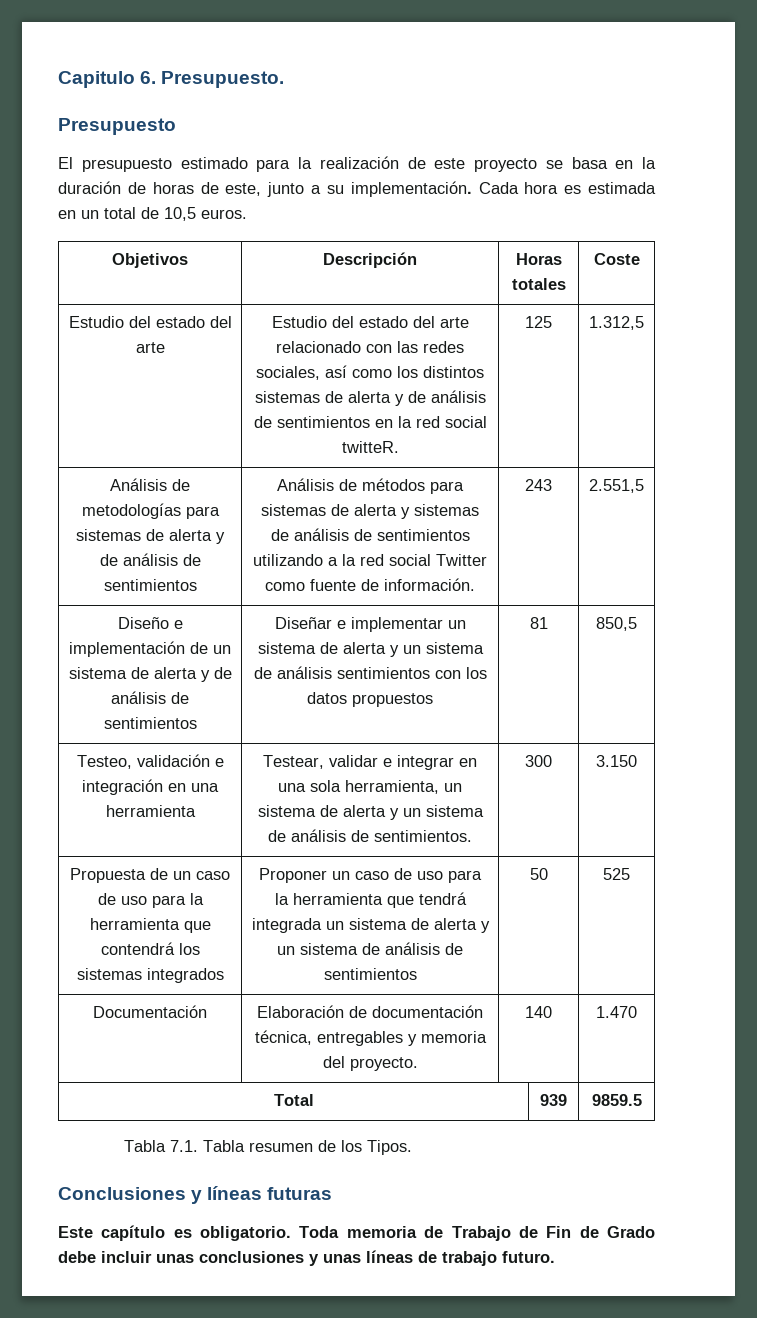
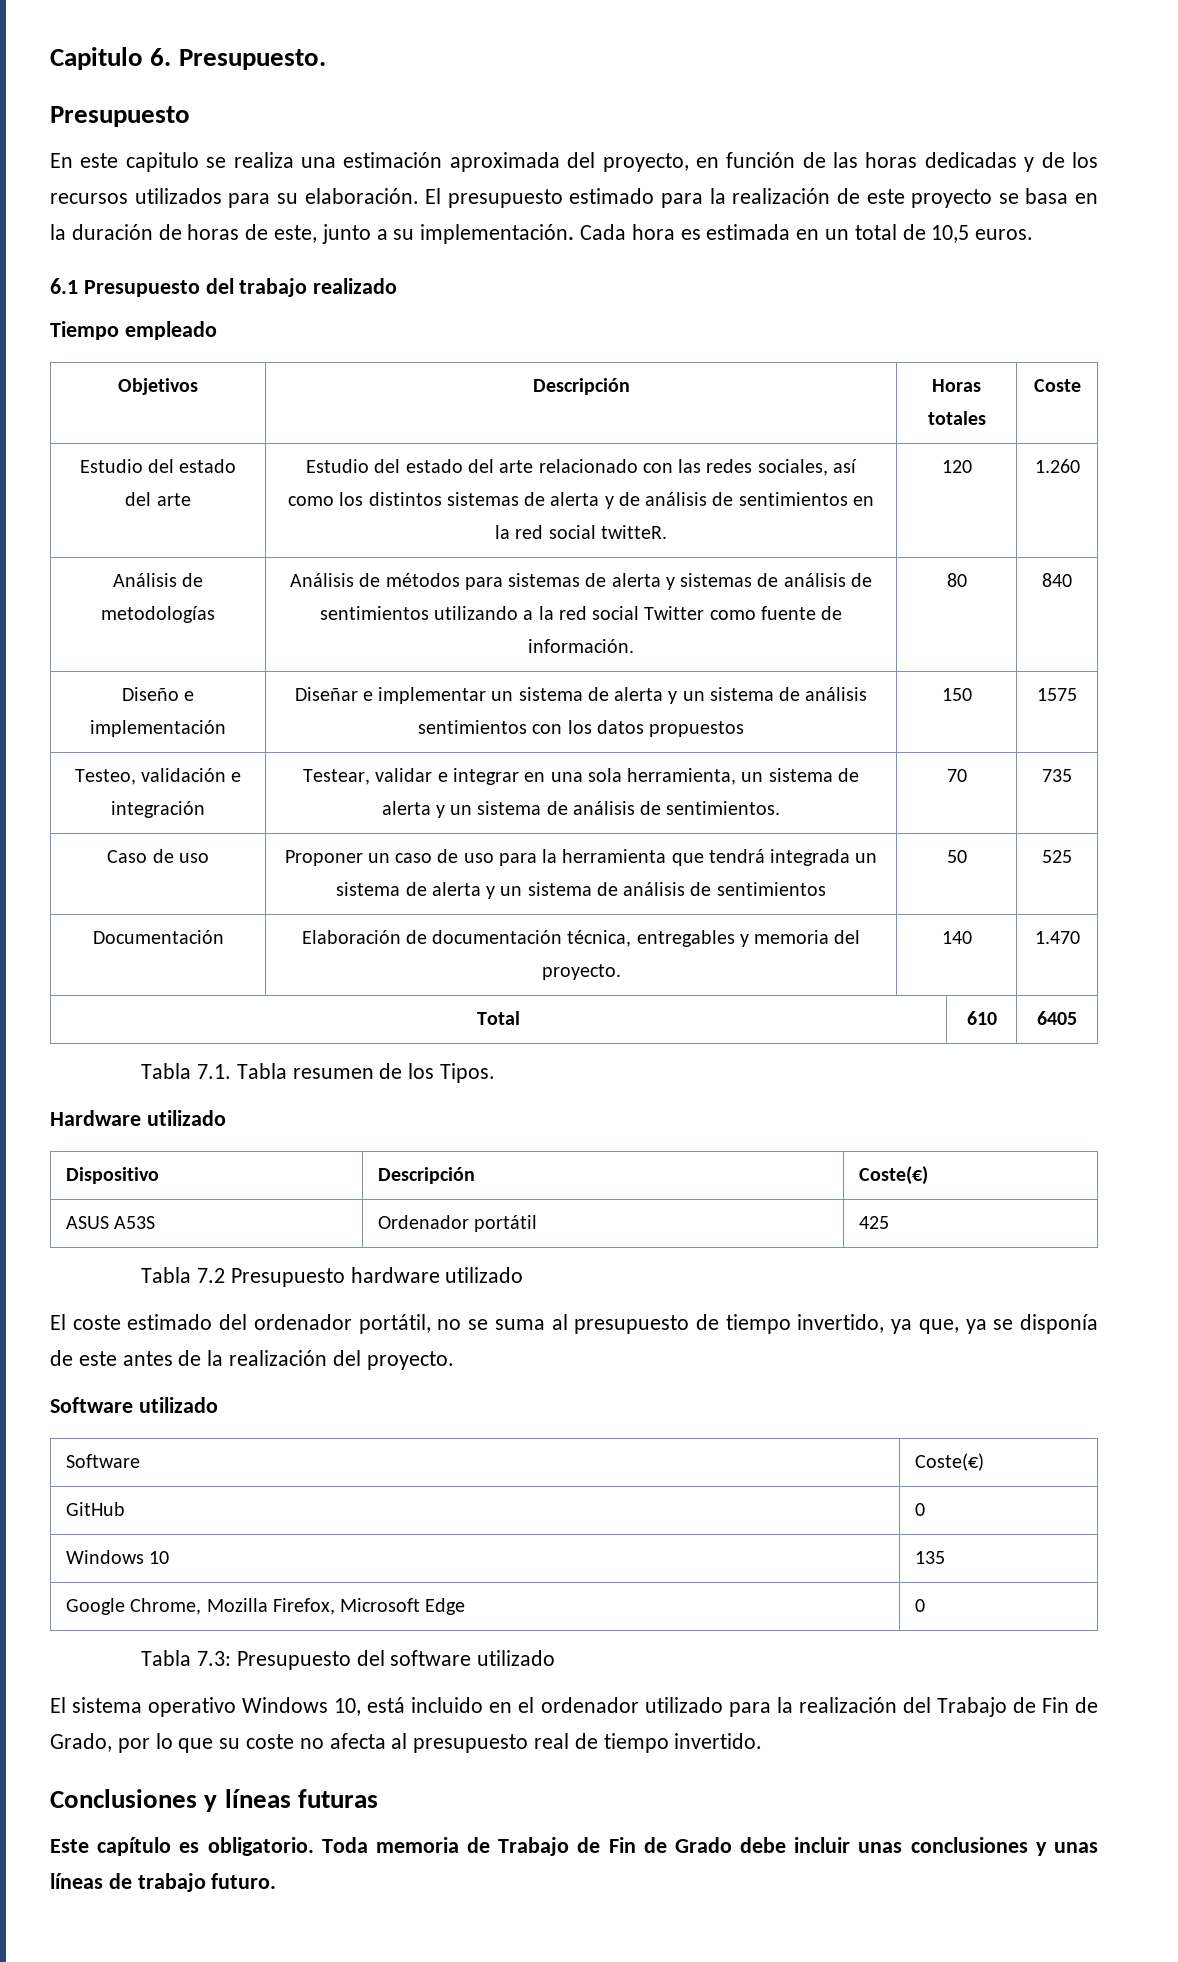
(176, 126) none -> [50,152,1099,172] [50,188,419,208] En este capitulo se realiza una estimación aproximada del proyecto, en función de las horas dedicadas y de los recursos utilizados para su elaboración.
(247, 214) none -> [50,278,398,297] [50,321,217,340] // 6.1 Presupuesto del trabajo realizado // Tiempo empleado
[525,316,552,328] [589,316,644,330] 125 | 1.312,5 -> [941,460,972,473] [1034,459,1080,473] 120 | 1.260
[185,506,220,519] [76,529,226,544] [99,553,201,566] [103,579,197,591] para sistemas de alerta y de análisis de sentimientos -> (215, 614) none
[525,479,552,491] [589,479,644,493] 243 | 2.551,5 -> [946,573,967,587] [1042,573,1072,587] 80 | 840
[190,642,232,654] [68,667,232,682] [111,691,189,704] [103,717,197,729] de un sistema de alerta y de análisis de sentimientos -> (226, 728) none
[529,617,548,629] [596,617,637,631] 81 | 850,5 -> [941,688,972,701] [1037,688,1077,701] 150 | 1575
[168,783,219,792] [105,805,196,817] en una herramienta -> (205, 809) none
[525,755,552,767] [596,755,637,767] [70,868,231,883] [97,893,204,908] [89,918,211,933] [100,942,200,955] [76,968,224,983] 300 | 3.150 // Propuesta de un caso de uso para la herramienta que contendrá los sistemas integrados -> [946,769,967,782] [1042,769,1072,782] [107,849,209,863] 70 | 735 // Caso de uso
[540,1094,567,1106] [591,1094,642,1106] 939 | 9859.5 -> [966,1011,997,1025] [1037,1011,1077,1025] 610 | 6405
(412, 1147) none -> [50,1110,226,1126] [66,1167,160,1184] [378,1167,476,1184] [859,1166,929,1185] [66,1216,156,1229] [378,1215,538,1232] [859,1216,890,1229] [141,1267,524,1287] [50,1314,1098,1334] [50,1350,454,1370] [50,1397,218,1413] [66,1454,141,1468] [915,1453,985,1471] [66,1502,126,1516] [915,1503,926,1516] [66,1550,170,1564] [915,1551,946,1564] [66,1598,466,1615] [915,1599,926,1612] [141,1650,556,1670] [50,1697,1098,1717] [50,1733,763,1753] // Hardware utilizado // Dispositivo | Descripción | Coste(€) // ASUS A53S | Ordenador portátil | 425 // Tabla 7.2 Presupuesto hardware utilizado // El coste estimado del ordenador portátil, no se suma al presupuesto de tiempo invertido, ya que, ya se disponía de este antes de la realización del proyecto. // Software utilizado // Software | Coste(€) // GitHub | 0 // Windows 10 | 135 // Google Chrome, Mozilla Firefox, Microsoft Edge | 0 // Tabla 7.3: Presupuesto del software utilizado // El sistema operativo Windows 10, está incluido en el ordenador utilizado para la realización del Trabajo de Fin de Grado, por lo que su coste no afecta al presupuesto real de tiempo invertido.

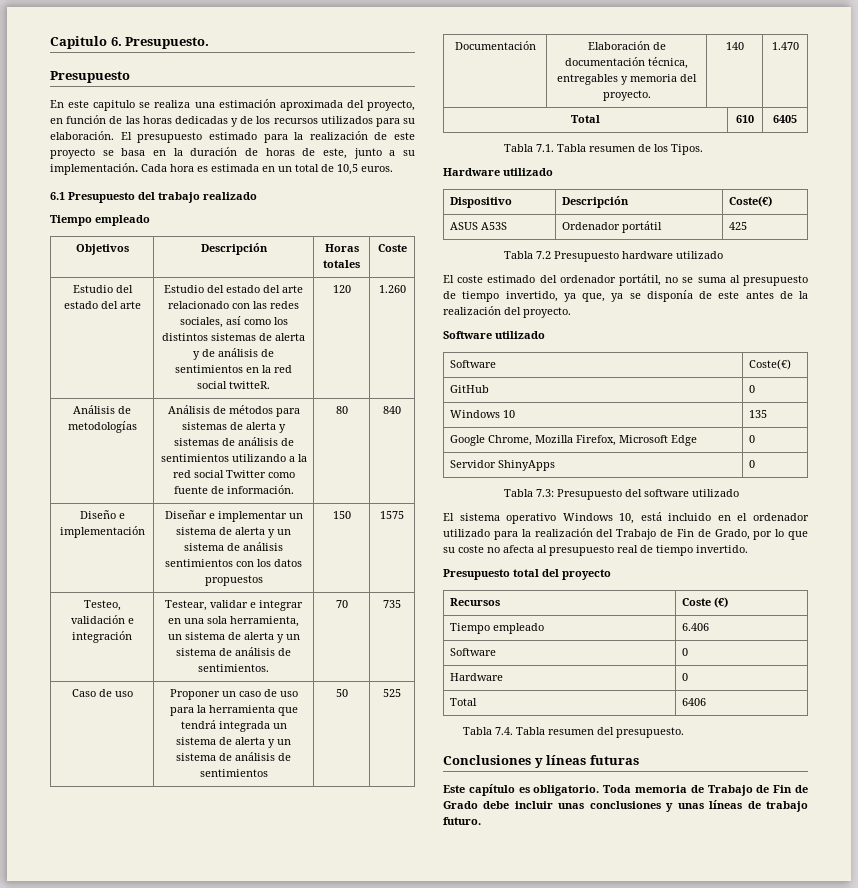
(926, 1605) none -> [450,460,556,471] [749,460,756,468] // Servidor ShinyApps | 0
(763, 1741) none -> [443,569,611,580] [450,598,501,606] [682,597,729,608] [450,623,545,634] [682,623,710,631] [450,648,497,656] [682,648,689,656] [450,673,504,681] [682,673,689,681] [450,698,478,706] [682,698,707,706] [463,727,685,738] // Presupuesto total del proyecto // Recursos | Coste (€) // Tiempo empleado | 6.406 // Software | 0 // Hardware | 0 // Total | 6406 // Tabla 7.4. Tabla resumen del presupuesto.

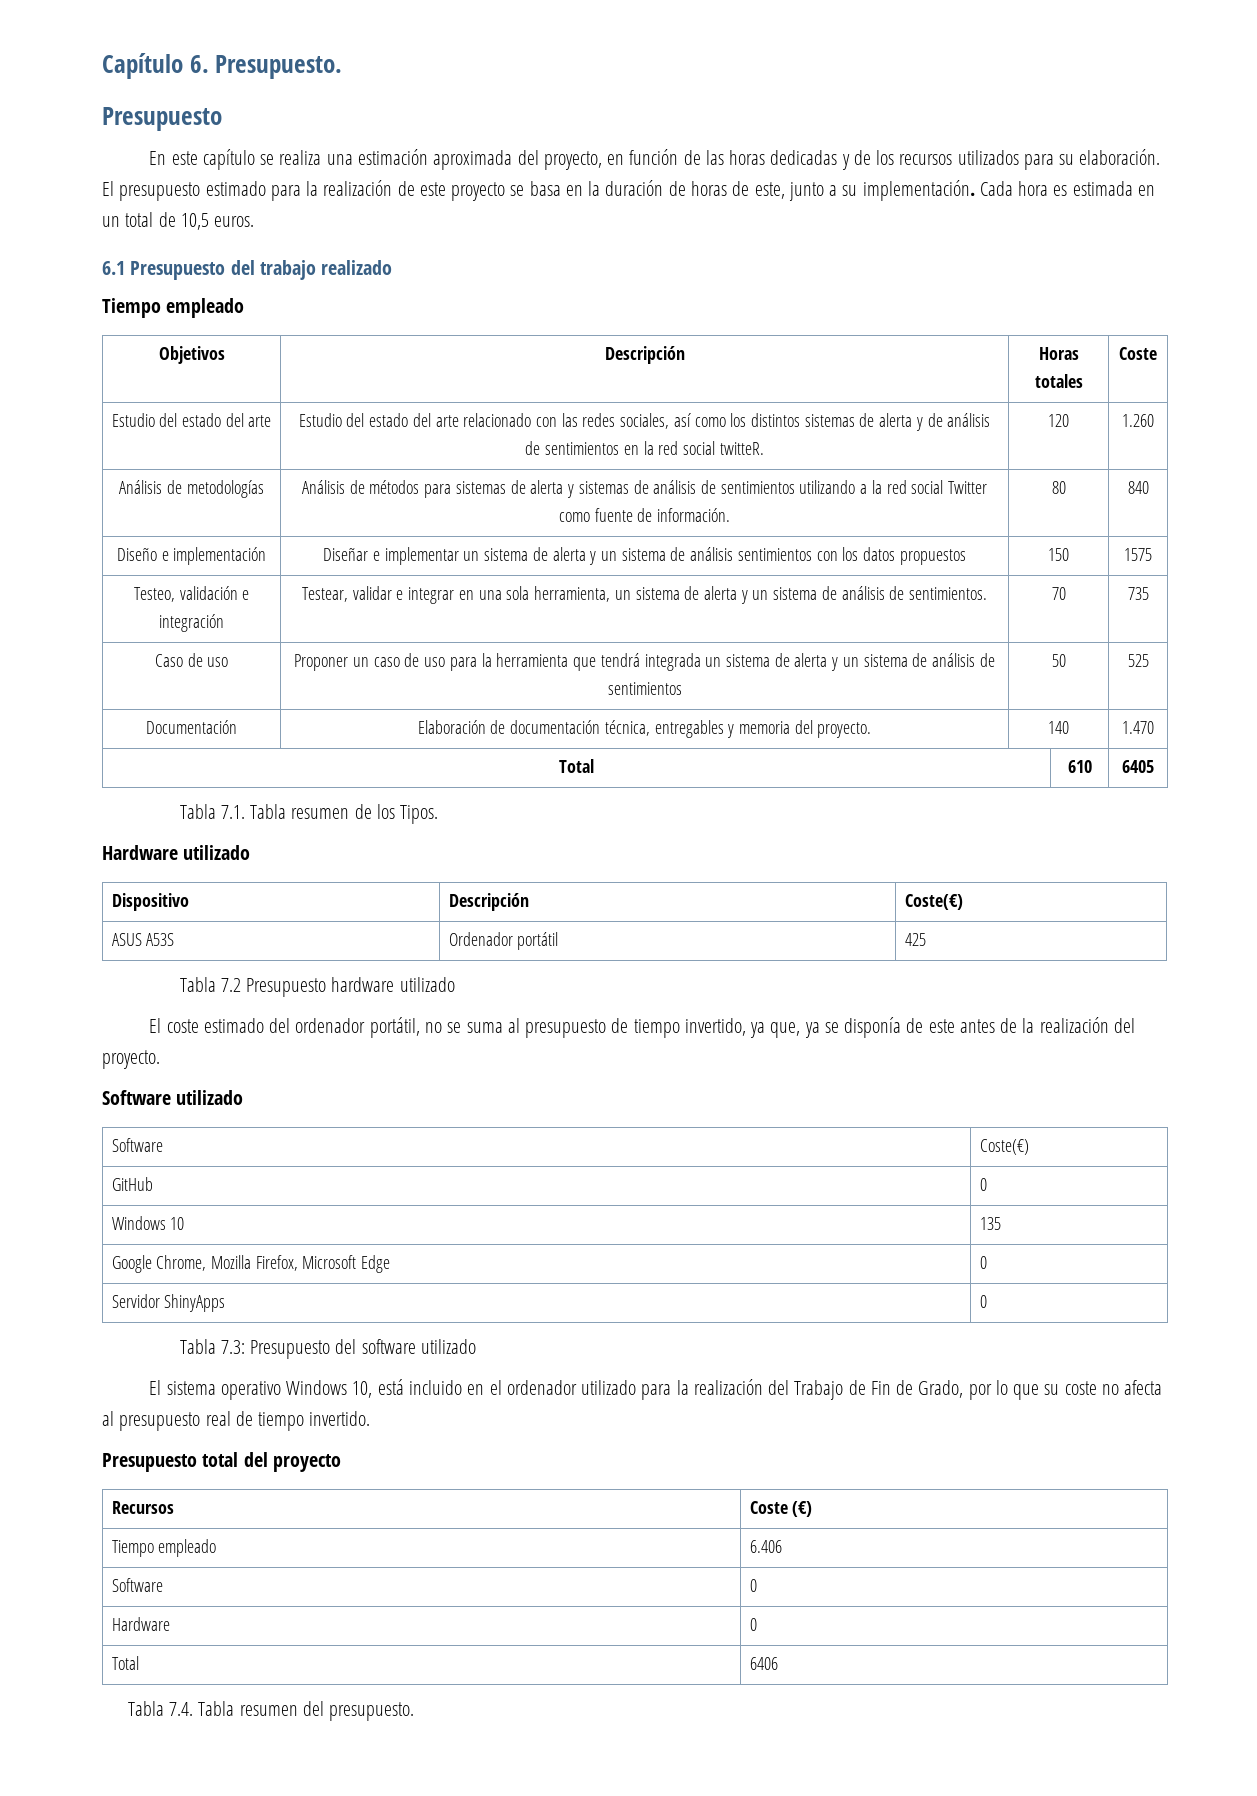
[50,36,107,49] Capitulo -> [102,53,183,79] Capítulo
[93,100,136,111] capitulo -> [202,149,255,170] capítulo
[443,755,639,768] [443,784,808,796] [443,800,808,812] [443,817,481,825] // Conclusiones y líneas futuras // Este capítulo es obligatorio. Toda memoria de Trabajo de Fin de Grado debe incluir unas conclusiones y unas líneas de trabajo futuro. -> (415, 1711) none

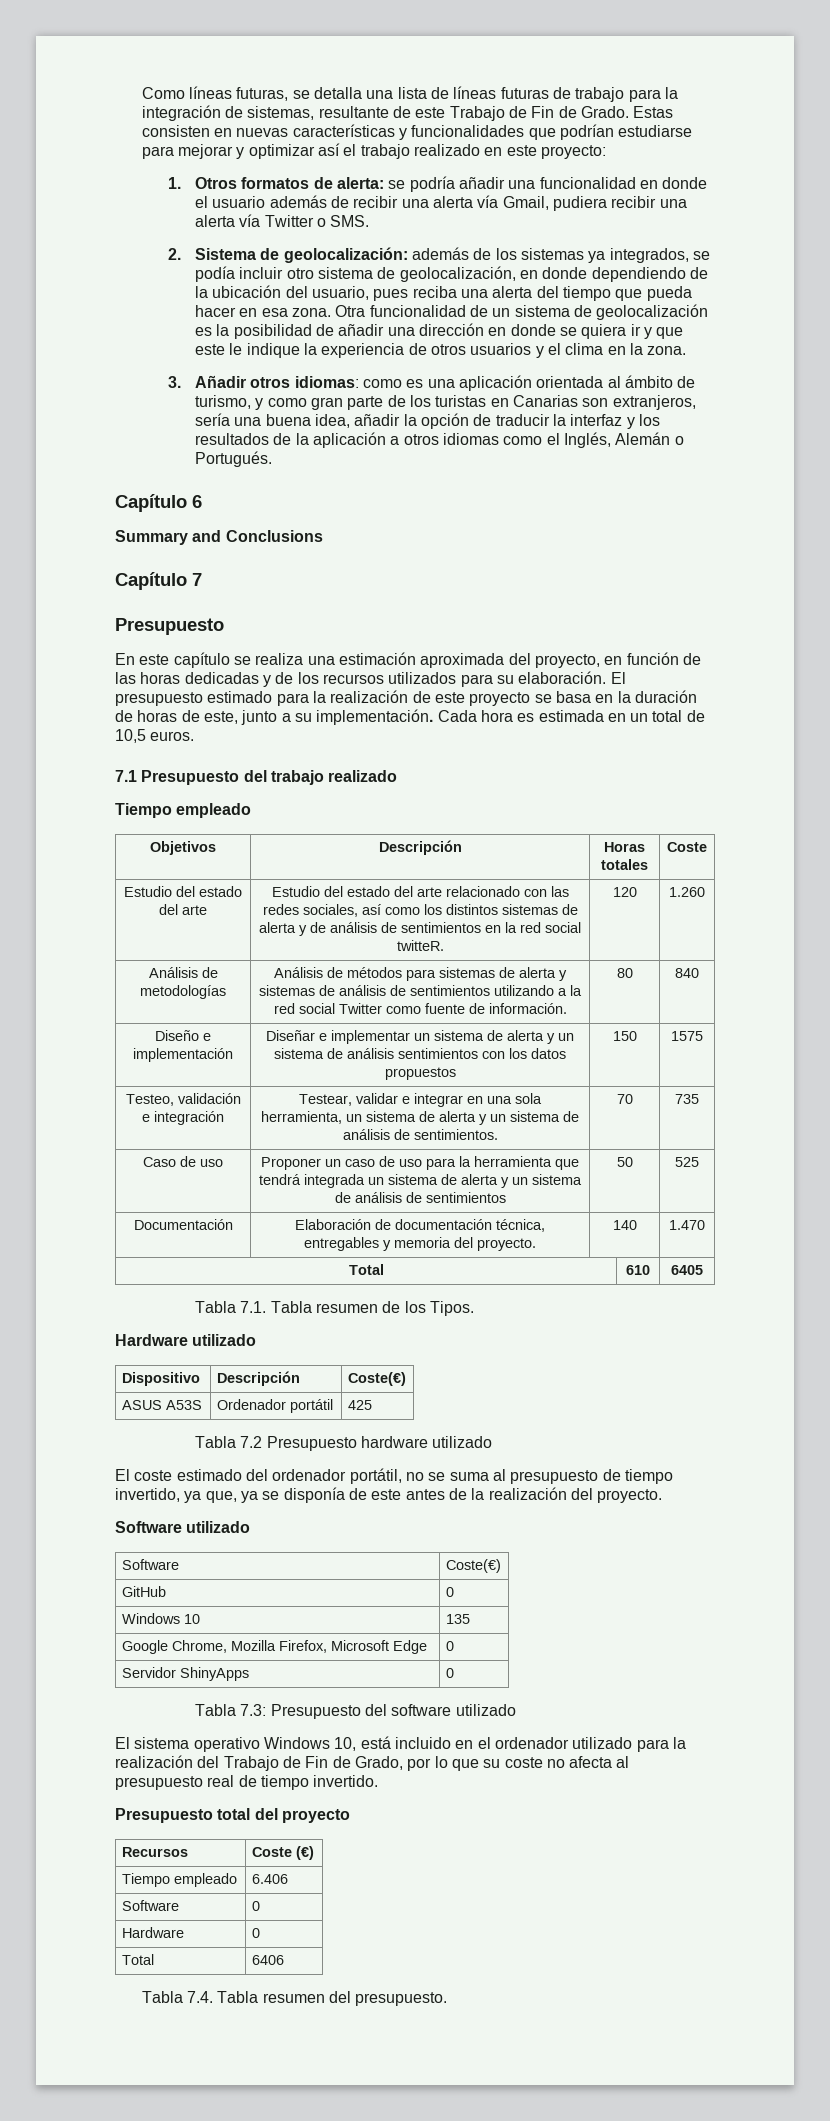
[102,53,343,79] Capítulo 6. Presupuesto. -> [141,86,678,102] [141,105,674,121] [141,124,693,140] [141,143,606,159] [168,176,708,192] [195,195,687,211] [195,214,370,227] [168,247,710,263] [195,266,708,282] [195,285,692,301] [195,304,709,320] [195,323,684,339] [195,343,687,358] [168,375,696,391] [195,395,696,410] [195,413,660,429] [195,432,684,448] [195,451,273,467] [115,494,202,512] [115,530,323,545] [115,572,202,590] Como líneas futuras, se detalla una lista de líneas futuras de trabajo para la integración de sistemas, resultante de este Trabajo de Fin de Grado. Estas consisten en nuevas características y funcionalidades que podrían estudiarse para mejorar y optimizar así el trabajo realizado en este proyecto: // 1. Otros formatos de alerta: se podría añadir una funcionalidad en donde el usuario además de recibir una alerta vía Gmail, pudiera recibir una alerta vía Twitter o SMS. // 2. Sistema de geolocalización: además de los sistemas ya integrados, se podía incluir otro sistema de geolocalización, en donde dependiendo de la ubicación del usuario, pues reciba una alerta del tiempo que pueda hacer en esa zona. Otra funcionalidad de un sistema de geolocalización es la posibilidad de añadir una dirección en donde se quiera ir y que este le indique la experiencia de otros usuarios y el clima en la zona. // 3. Añadir otros idiomas: como es una aplicación orientada al ámbito de turismo, y como gran parte de los turistas en Canarias son extranjeros, sería una buena idea, añadir la opción de traducir la interfaz y los resultados de la aplicación a otros idiomas como el Inglés, Alemán o Portugués. // Capítulo 6 // Summary and Conclusions // Capítulo 7
[102,261,125,275] 6.1 -> [115,770,137,782] 7.1

